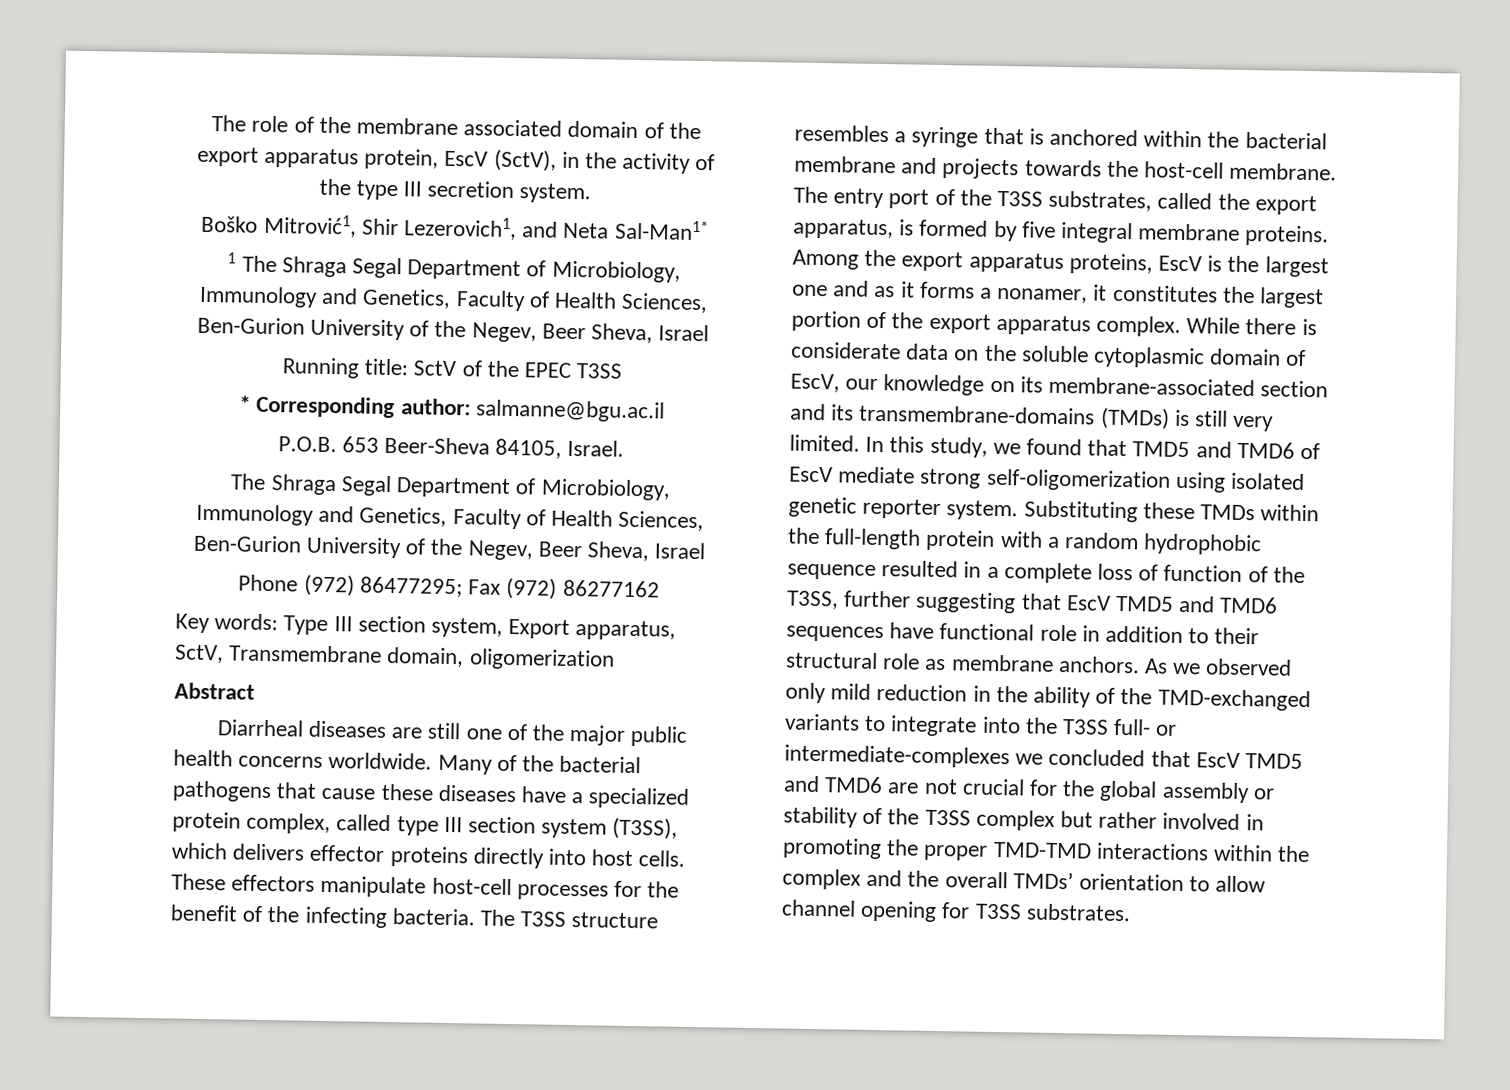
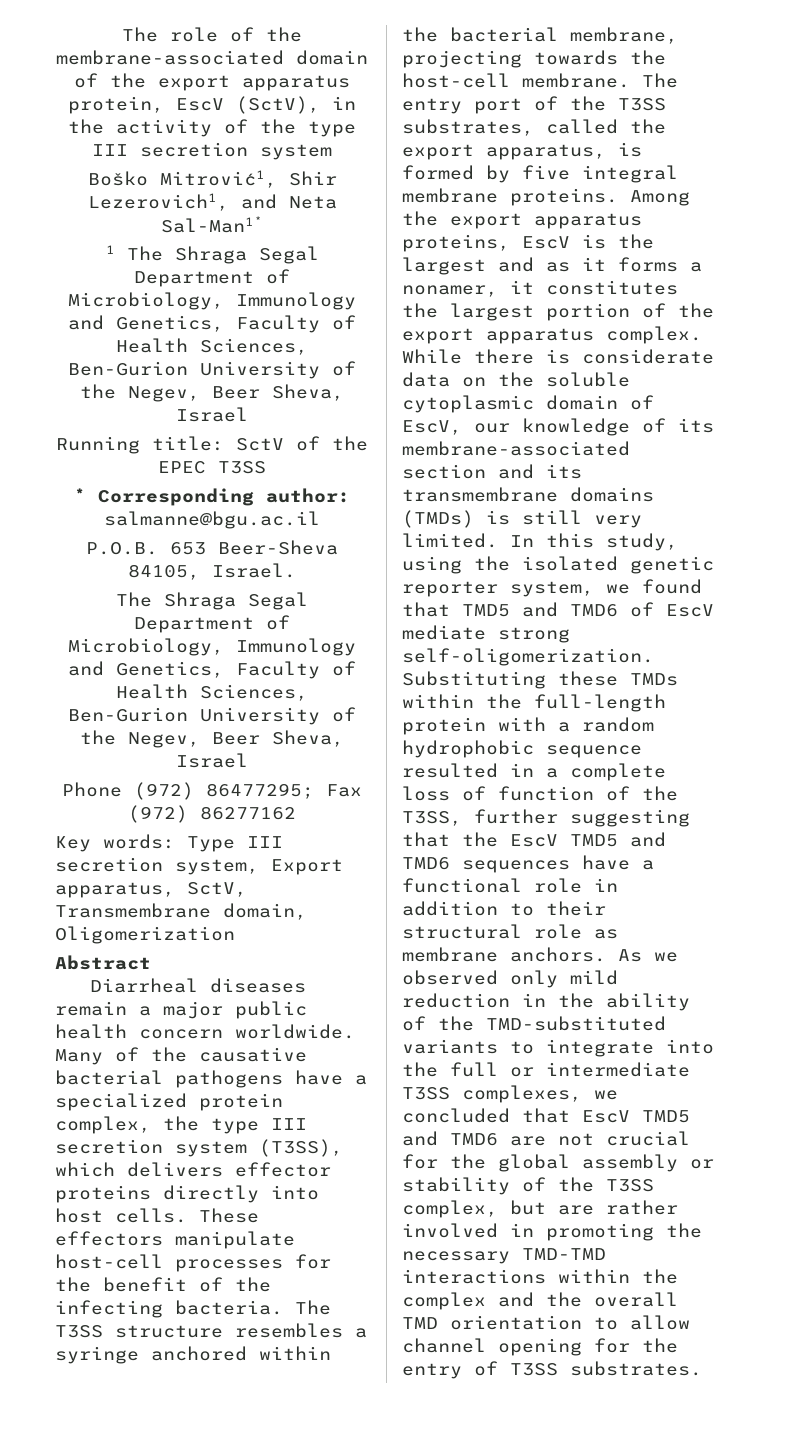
[356,117,563,137] membrane associated -> [56,50,284,65] membrane-associated
[519,183,592,204] system. -> [260,144,332,160] system
[357,615,426,633] section -> [55,857,163,872] secretion
[468,648,615,671] oligomerization -> [55,926,235,944] Oligomerization
[391,722,565,741] are still one of the -> [55,1001,151,1016] remain a
[238,755,324,768] concerns -> [139,1029,223,1039] concern
(555, 763) none -> [199,1047,307,1062] causative
[276,782,517,803] that cause these diseases -> (283, 1079) none
[336,814,537,836] called type III section -> [163,1116,307,1134] [55,1139,163,1154] the type III secretion
[983,127,1044,145] that is -> (139, 1355) none
[794,155,1020,180] membrane and projects -> [570,27,678,44] [402,50,522,68] membrane, projecting
[792,284,828,297] one -> (486, 266) none
[989,380,1015,393] on -> [642,418,666,433] of
[859,404,1096,425] transmembrane-domains -> [402,487,654,502] transmembrane domains
(988, 447) none -> [402,556,714,574] [402,581,594,597] using the isolated genetic reporter system,
[985,468,1306,493] [788,496,1019,521] self-oligomerization using isolated genetic reporter system. -> [402,648,654,666] self-oligomerization.
(1062, 602) none -> [462,832,498,847] the
(935, 630) none -> [642,860,654,870] a
[1157,688,1311,712] TMD-exchanged -> [486,1016,666,1031] TMD-substituted
[1062,718,1178,736] [784,744,1010,769] T3SS full- or intermediate-complexes -> [450,1062,690,1077] [402,1085,582,1103] full or intermediate T3SS complexes,
[975,809,1094,831] complex but -> [402,1200,594,1218] complex, but are
[923,844,989,861] proper -> [402,1251,510,1264] necessary
[1012,871,1074,890] TMDs’ -> [402,1317,438,1329] TMD
(971, 910) none -> [642,1338,678,1353] [402,1361,498,1379] the entry of

